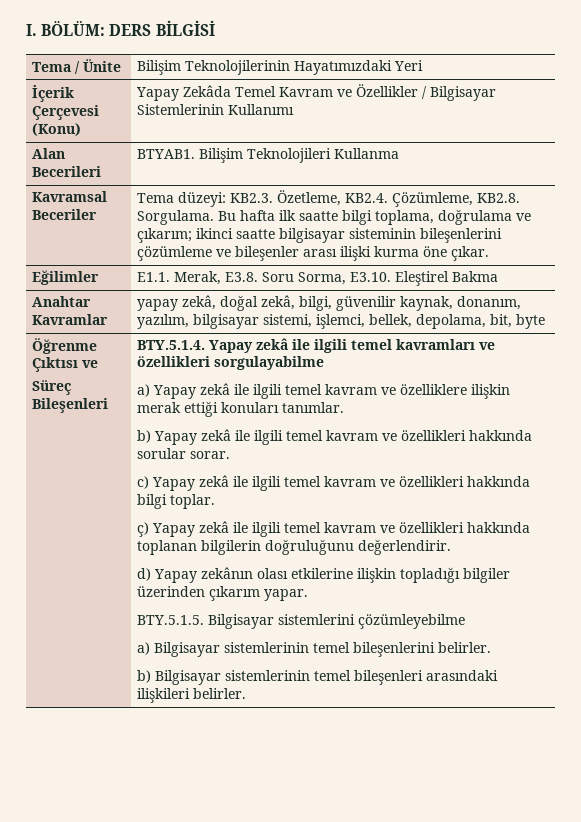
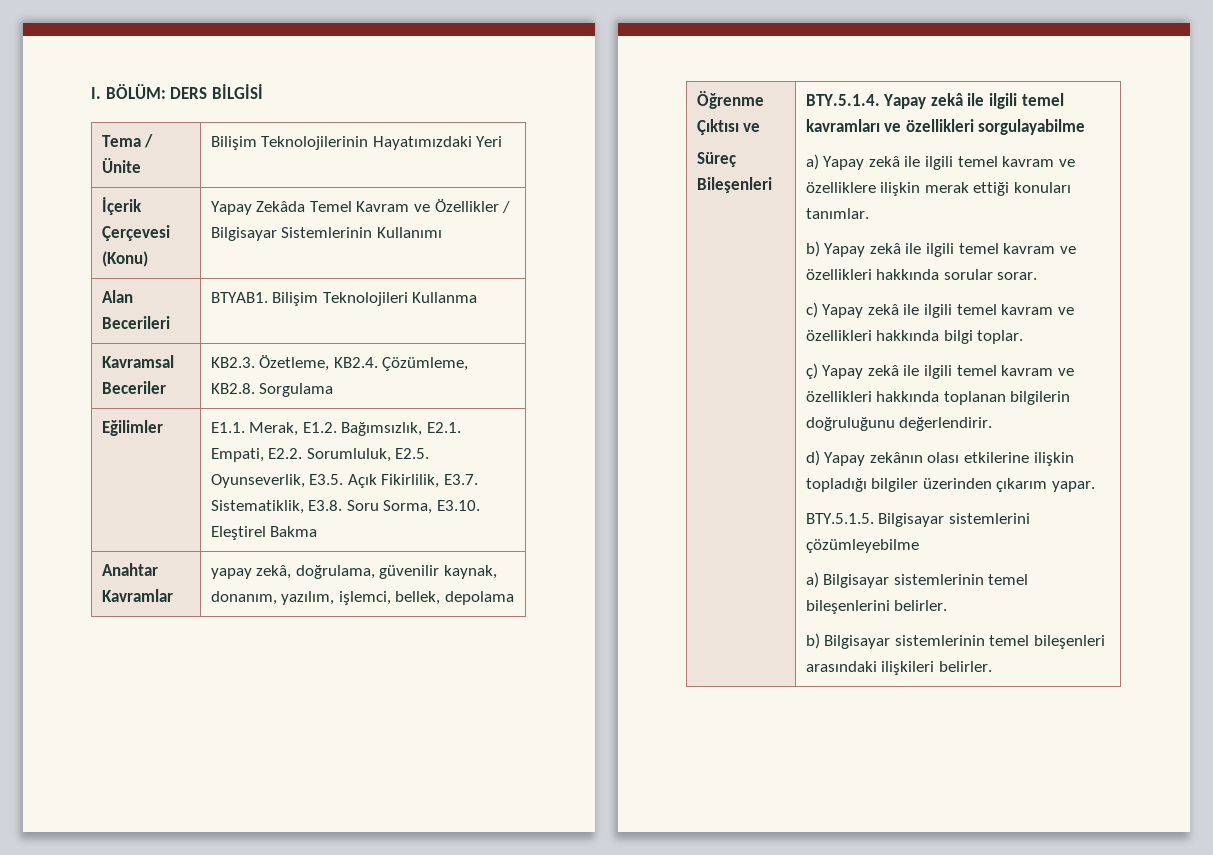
[137,192,227,207] Tema düzeyi: -> (166, 387) none
[137,209,532,225] [137,228,503,243] [137,246,490,261] [32,270,100,285] [137,271,222,285] Sorgulama. Bu hafta ilk saatte bilgi toplama, doğrulama ve çıkarım; ikinci saatte bilgisayar sisteminin bileşenlerini çözümleme ve bileşenler arası ilişki kurma öne çıkar. // Eğilimler | E1.1. Merak, -> [259,383,334,397] [101,420,163,436] [210,422,461,436] [210,448,430,462] [210,474,478,488] [210,500,304,514] Sorgulama // Eğilimler | E1.1. Merak, E1.2. Bağımsızlık, E2.1. Empati, E2.2. Sorumluluk, E2.5. Oyunseverlik, E3.5. Açık Fikirlilik, E3.7. Sistematiklik,
[220,295,333,311] doğal zekâ, bilgi, -> [295,565,375,579] doğrulama,
[193,314,546,329] bilgisayar sistemi, işlemci, bellek, depolama, bit, byte -> [338,591,514,605] işlemci, bellek, depolama

